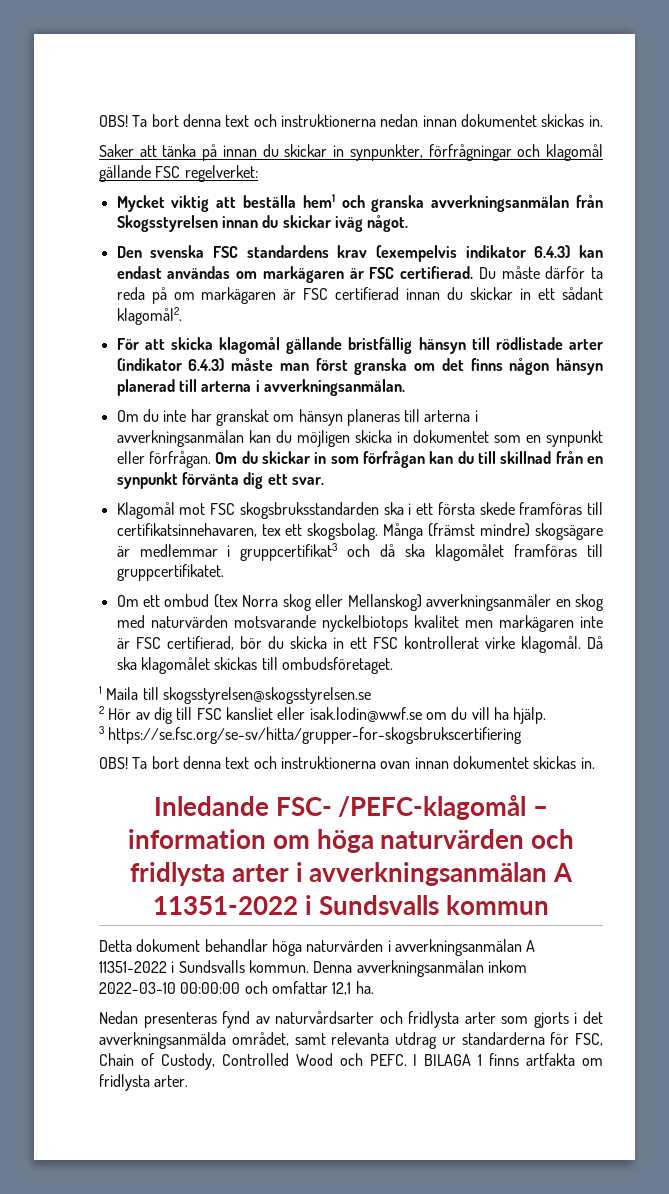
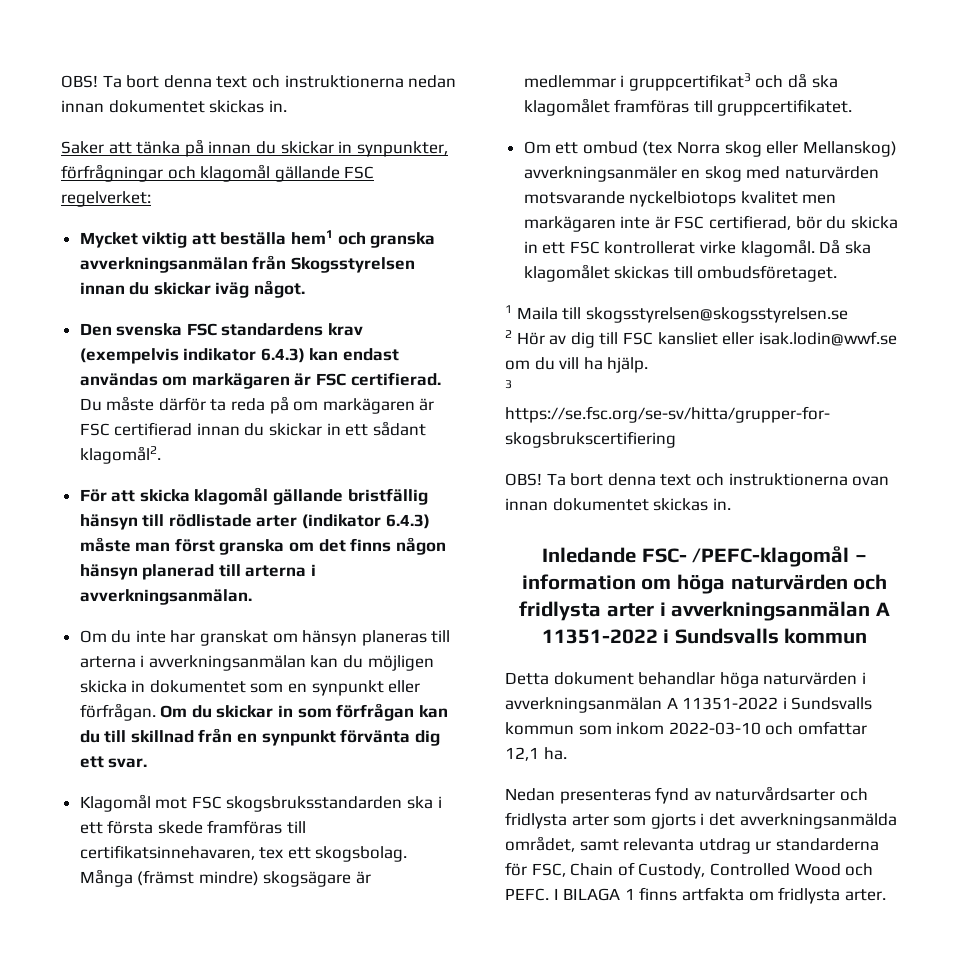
[248,960,484,977] kommun. Denna avverkningsanmälan -> [505,722,612,735] kommun som
[180,982,241,994] 00:00:00 -> (761, 728) none

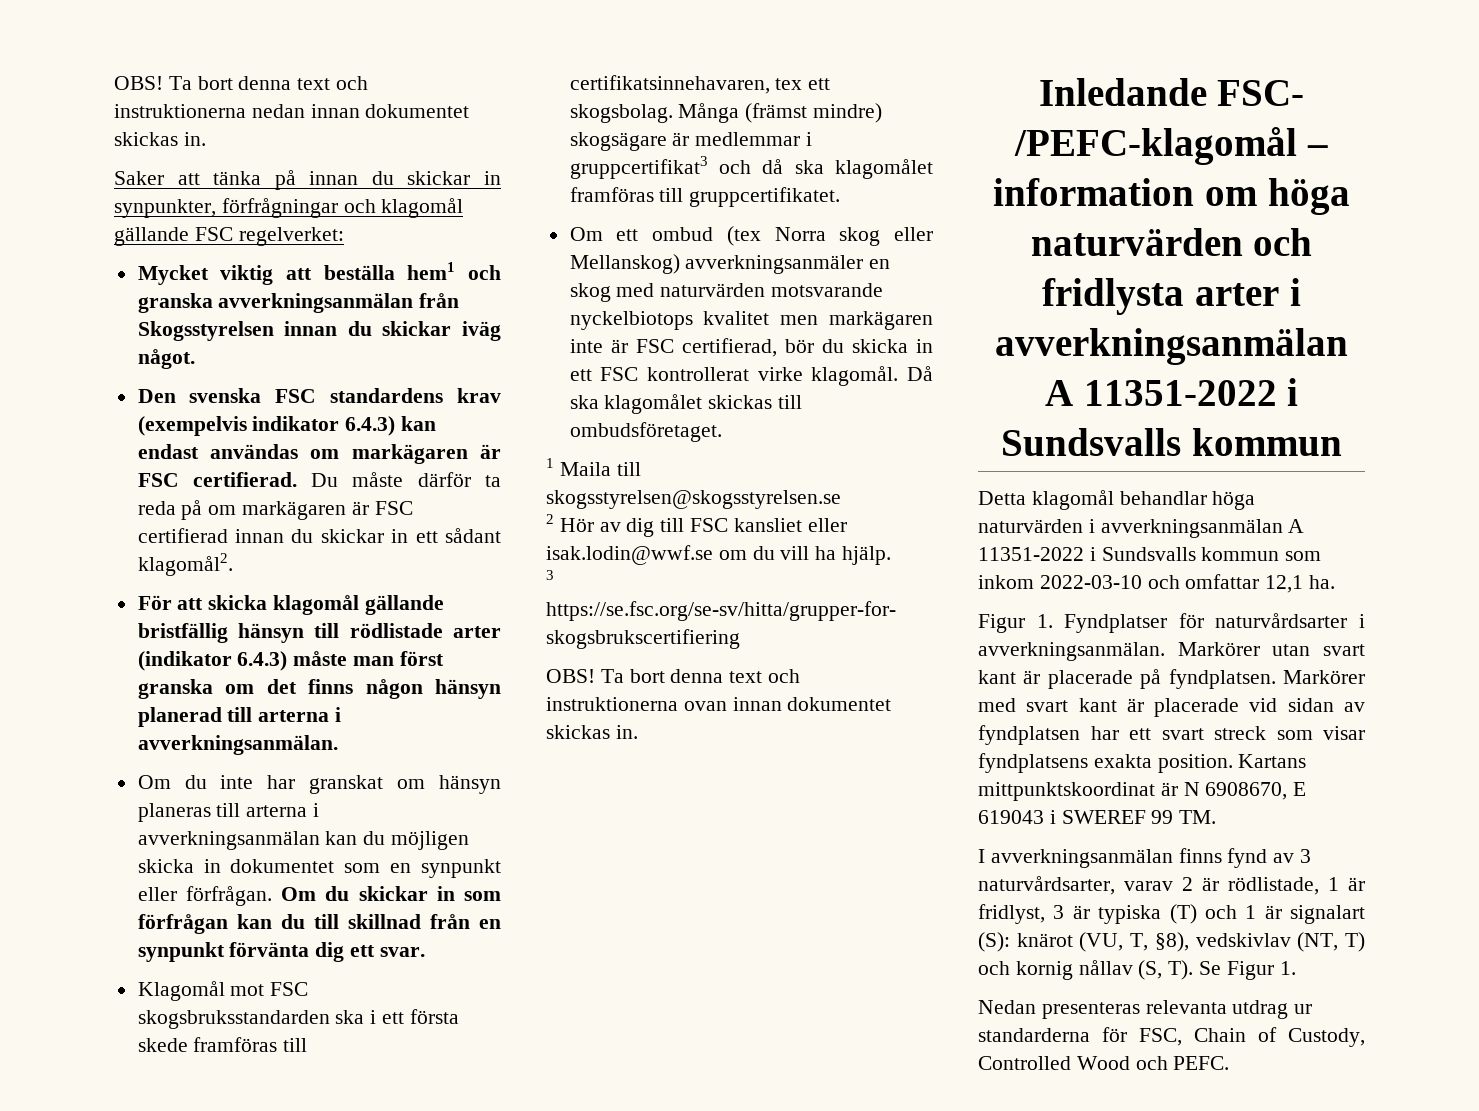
[553,672,634,685] dokument -> [1031,490,1114,510] klagomål
[505,786,868,804] [505,812,897,829] [505,836,619,852] Nedan presenteras fynd av naturvårdsarter och fridlysta arter som gjorts i det avverkningsanmälda området, samt -> [978,613,1365,633] [978,642,1365,661] [978,669,1365,689] [978,698,1365,717] [978,725,1365,745] [978,753,1307,773] [978,782,1307,801] [978,810,1217,824] [978,848,1312,868] [978,876,1365,895] [978,904,1365,924] [978,932,1365,952] [978,960,1296,980] [978,1000,1140,1019] Figur 1. Fyndplatser för naturvårdsarter i avverkningsanmälan. Markörer utan svart kant är placerade på fyndplatsen. Markörer med svart kant är placerade vid sidan av fyndplatsen har ett svart streck som visar fyndplatsens exakta position. Kartans mittpunktskoordinat är N 6908670, E 619043 i SWEREF 99 TM. // I avverkningsanmälan finns fynd av 3 naturvårdsarter, varav 2 är rödlistade, 1 är fridlyst, 3 är typiska (T) och 1 är signalart (S): knärot (VU, T, §8), vedskivlav (NT, T) och kornig nållav (S, T). Se Figur 1. // Nedan presenteras
[553,887,886,904] I BILAGA 1 finns artfakta om fridlysta arter. -> (1230, 1063) none

